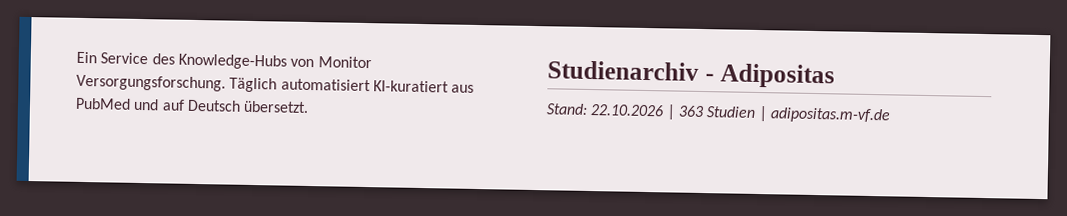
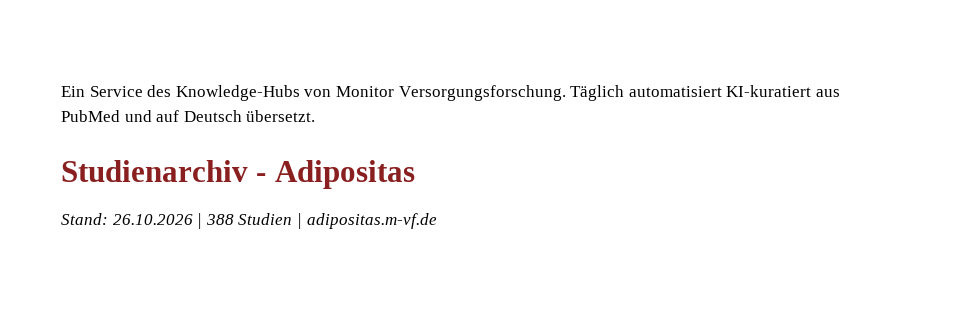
[590,104,704,120] 22.10.2026 | 363 -> [112,213,234,229] 26.10.2026 | 388

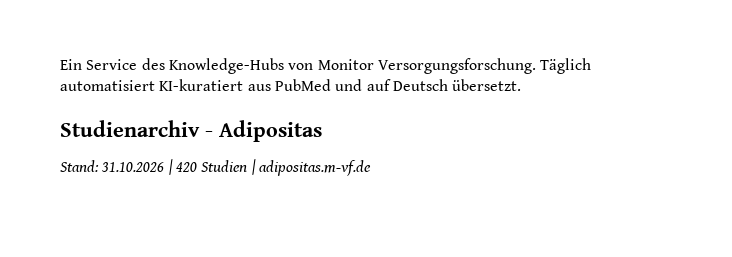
[112,213,234,229] 26.10.2026 | 388 -> [101,159,197,175] 31.10.2026 | 420

